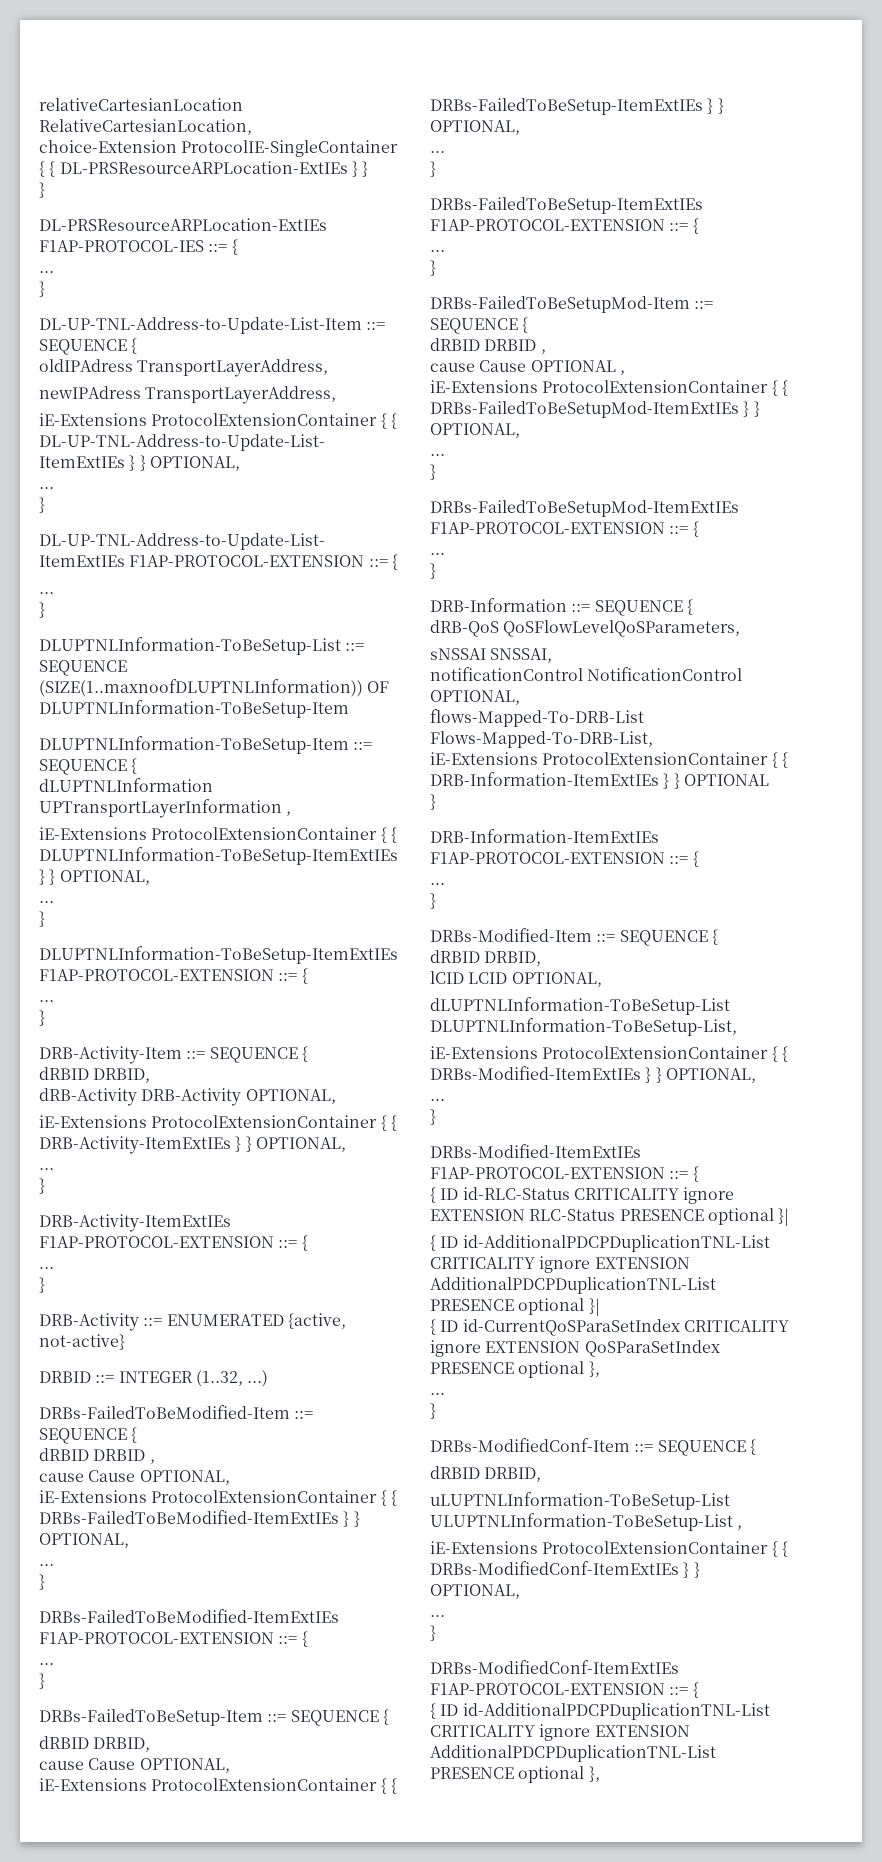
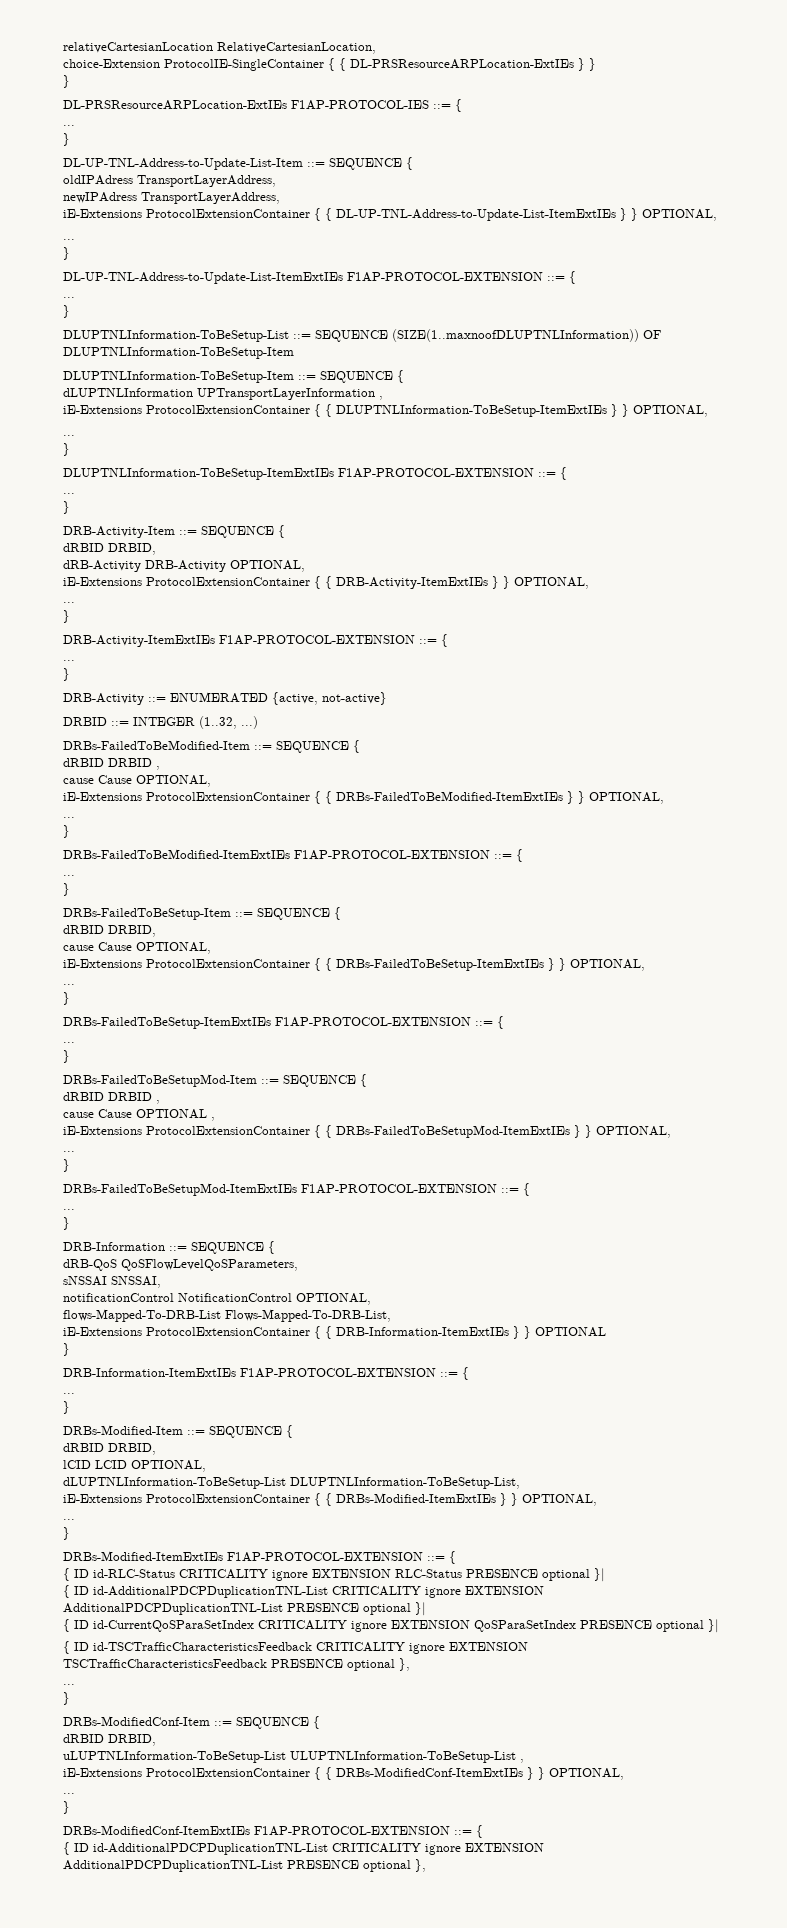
(585, 1369) none -> [708,1619,719,1633] [63,1641,528,1654] [63,1659,395,1671] }| // { ID id-TSCTrafficCharacteristicsFeedback CRITICALITY ignore EXTENSION TSCTrafficCharacteristicsFeedback PRESENCE optional

